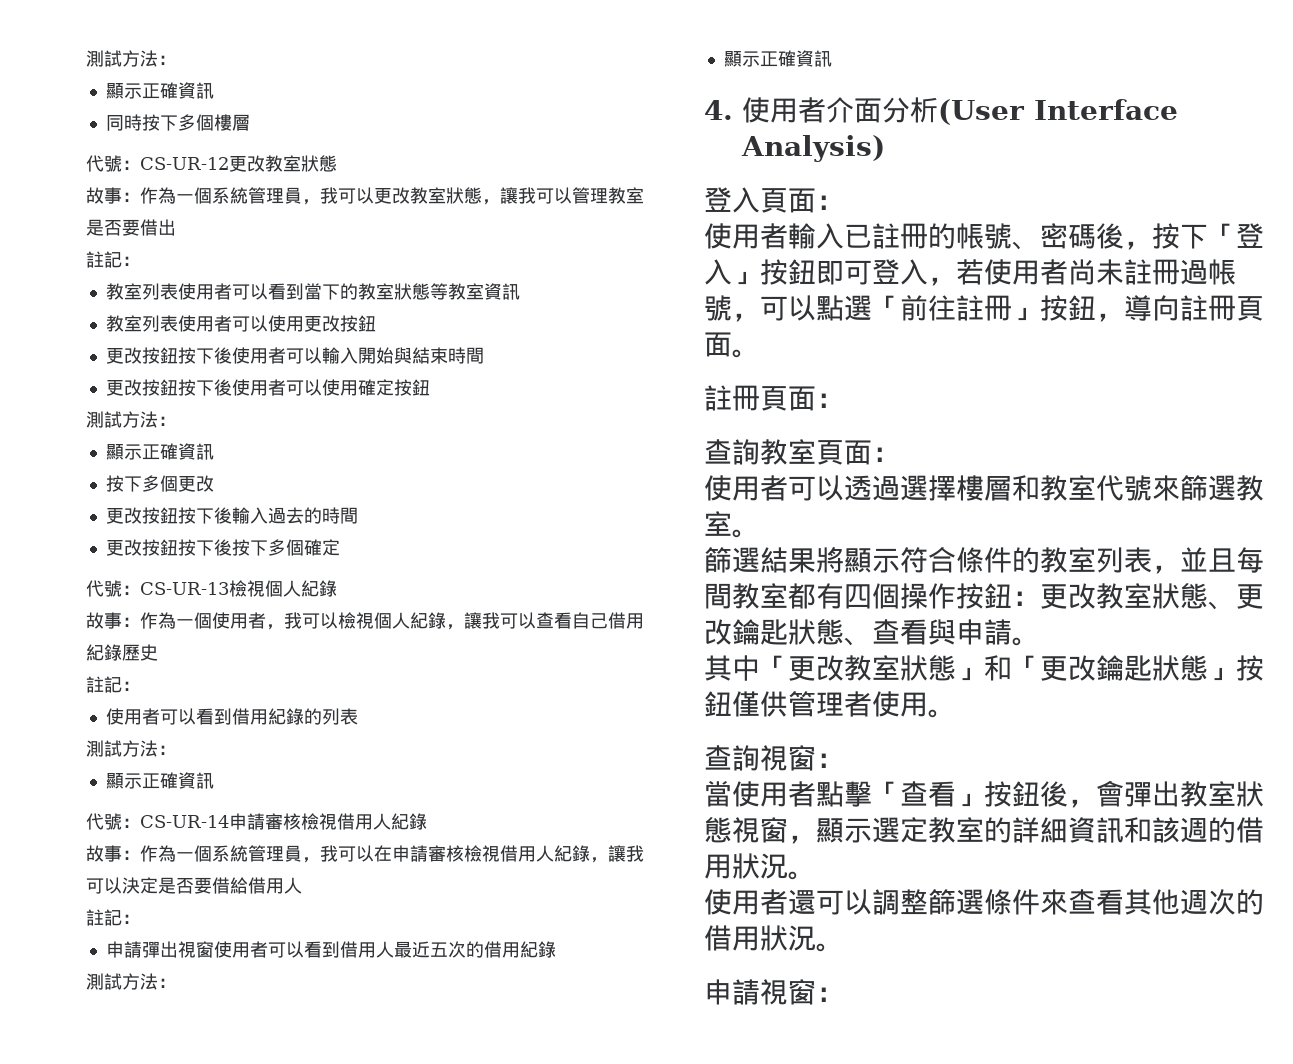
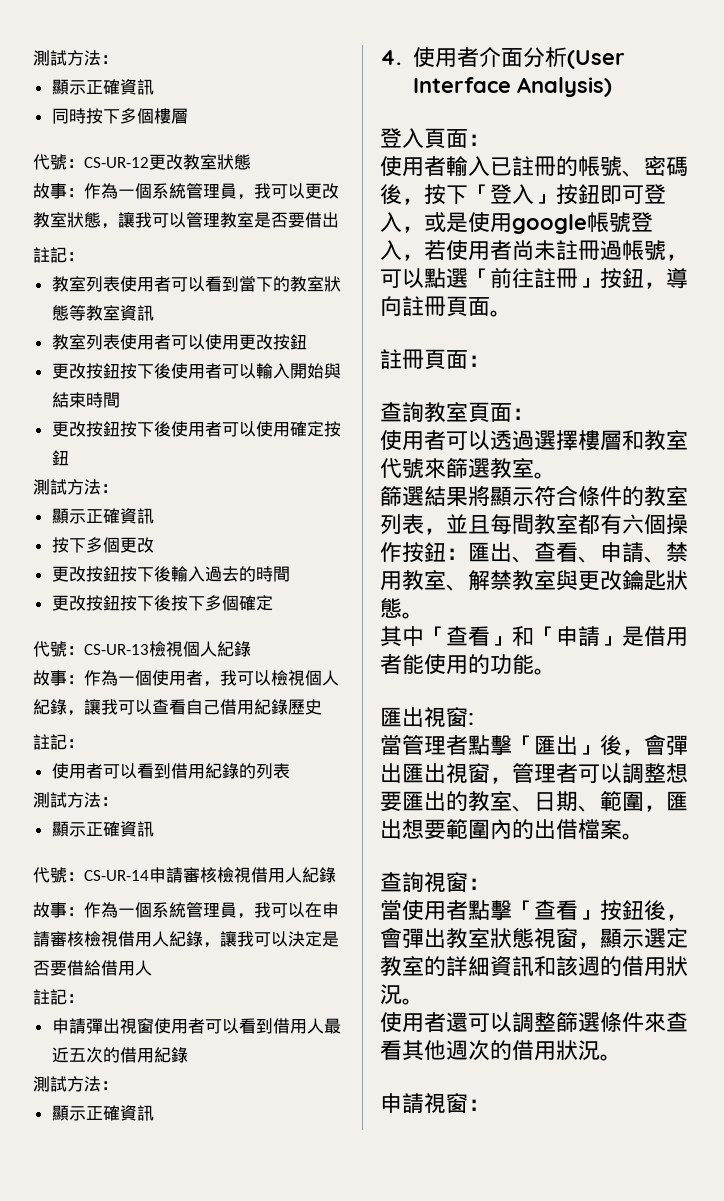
(956, 281) none -> [424,212,653,234] [380,240,424,261] 或是使用google帳號登入，
[844,584,872,609] 四 -> [622,514,644,534] 六
[1040,583,1264,610] [704,619,1040,646] [704,655,1264,681] [704,691,928,717] 更改教室狀態、更改鑰匙狀態、查看與申請。 // 其中「更改教室狀態」和「更改鑰匙狀態」按鈕僅供管理者使用 -> [468,542,688,563] [380,570,688,591] [380,597,424,619] [380,626,688,647] [380,654,556,675] [380,707,474,728] [380,734,688,756] [380,763,688,784] [380,791,688,812] [380,819,622,840] 匯出、查看、申請、禁用教室、解禁教室與更改鑰匙狀態。 // 其中「查看」和「申請」是借用者能使用的功能。 // 匯出視窗: // 當管理者點擊「匯出」後，會彈出匯出視窗，管理者可以調整想要匯出的教室、日期、範圍，匯出想要範圍內的出借檔案

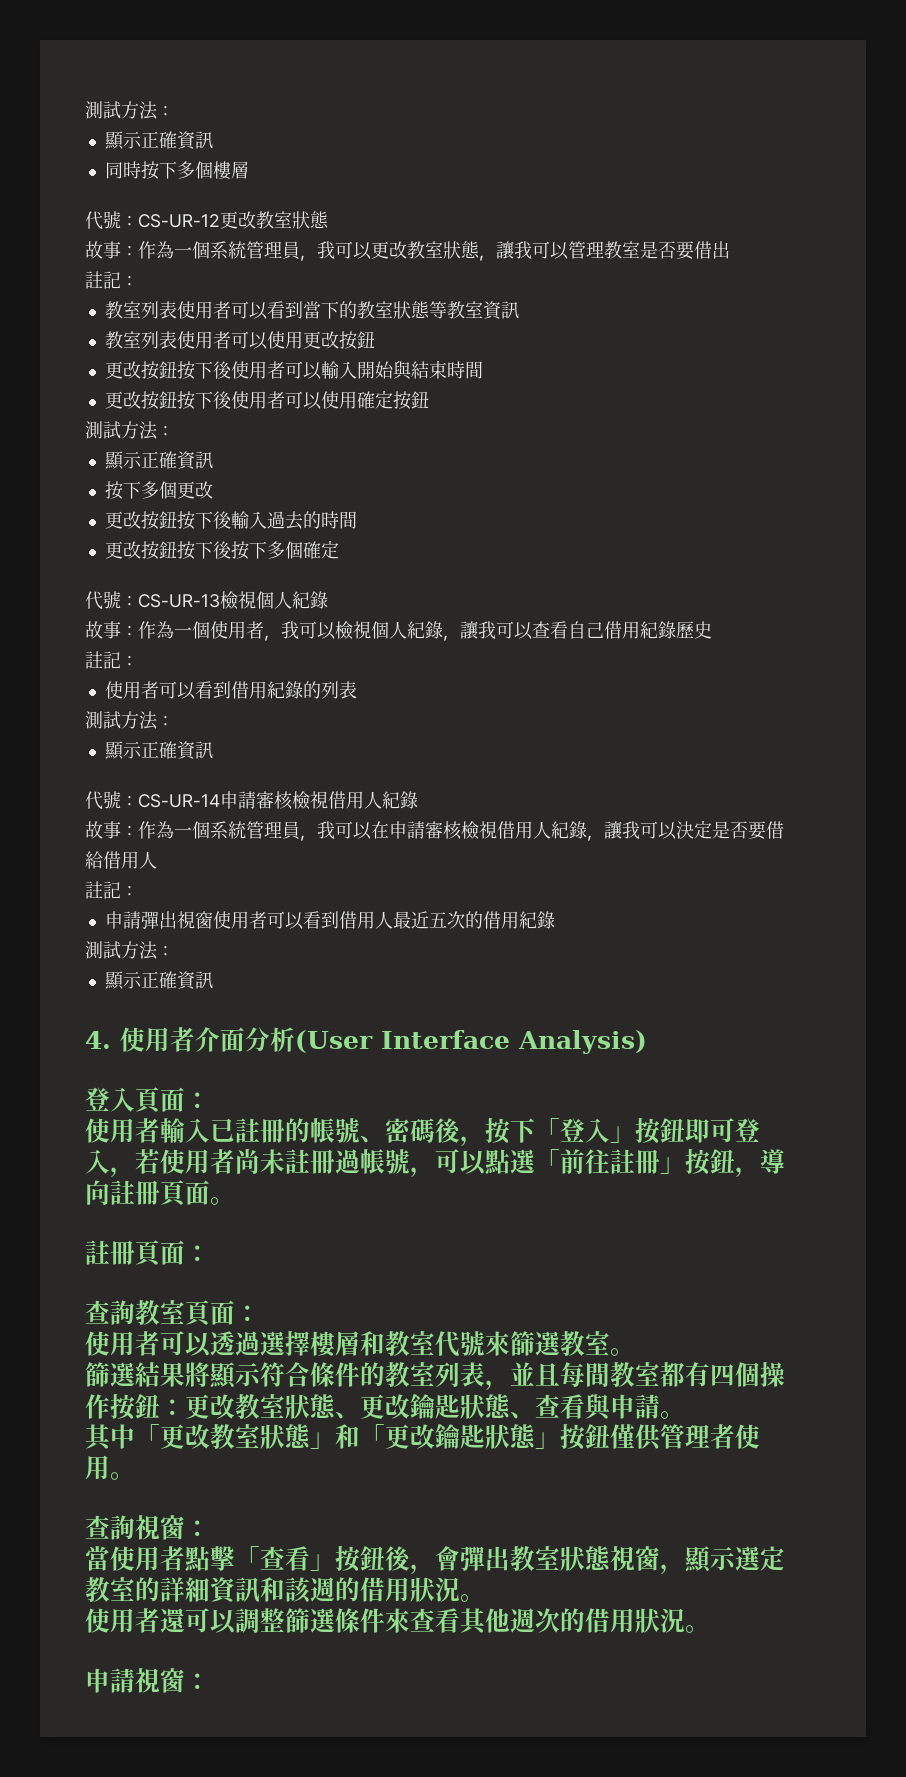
[424,212,653,234] [380,240,424,261] 或是使用google帳號登入， -> (135, 1172) none
[622,514,644,534] 六 -> [710,1364,735,1386] 四
[468,542,688,563] [380,570,688,591] [380,597,424,619] [380,626,688,647] [380,654,556,675] [380,707,474,728] [380,734,688,756] [380,763,688,784] [380,791,688,812] [380,819,622,840] 匯出、查看、申請、禁用教室、解禁教室與更改鑰匙狀態。 // 其中「查看」和「申請」是借用者能使用的功能。 // 匯出視窗: // 當管理者點擊「匯出」後，會彈出匯出視窗，管理者可以調整想要匯出的教室、日期、範圍，匯出想要範圍內的出借檔案 -> [185,1393,685,1421] [85,1424,760,1451] [85,1455,110,1480] 更改教室狀態、更改鑰匙狀態、查看與申請。 // 其中「更改教室狀態」和「更改鑰匙狀態」按鈕僅供管理者使用

